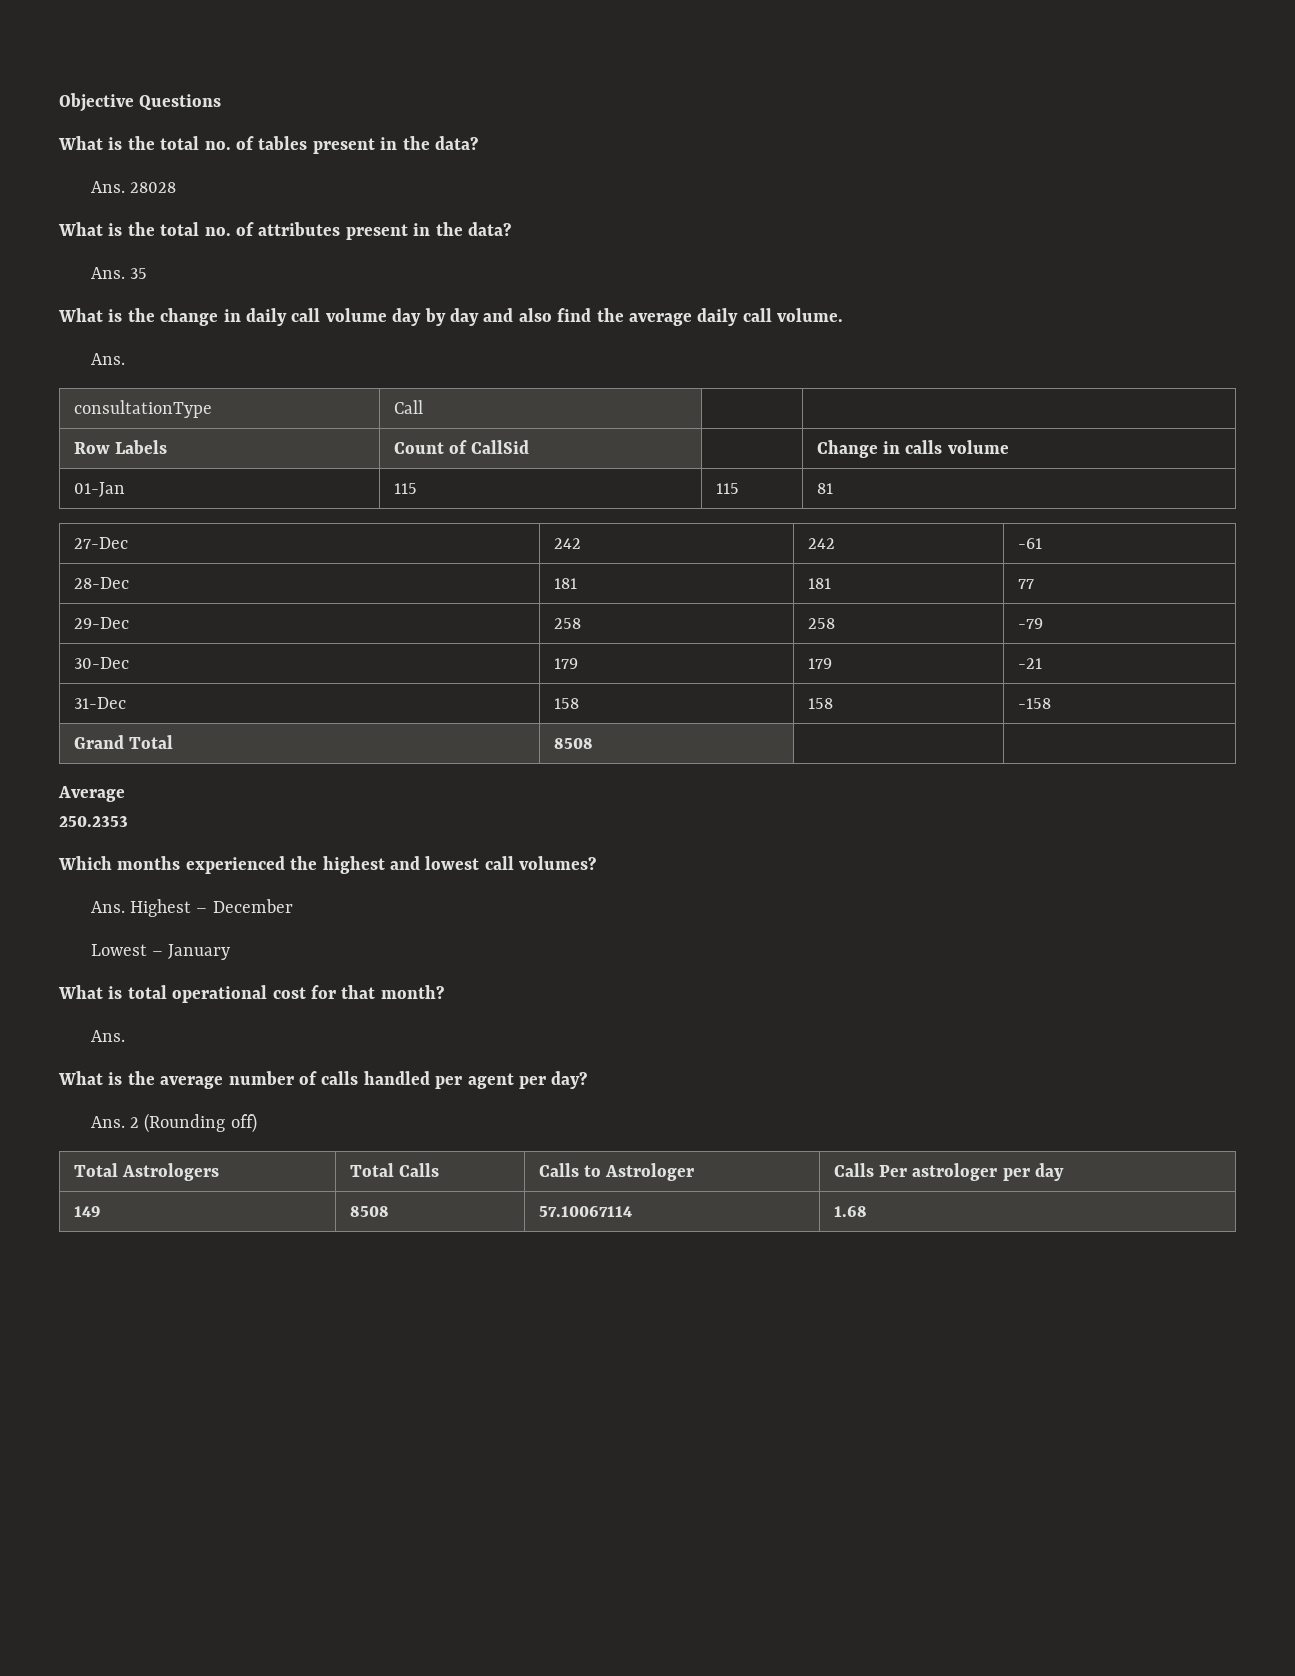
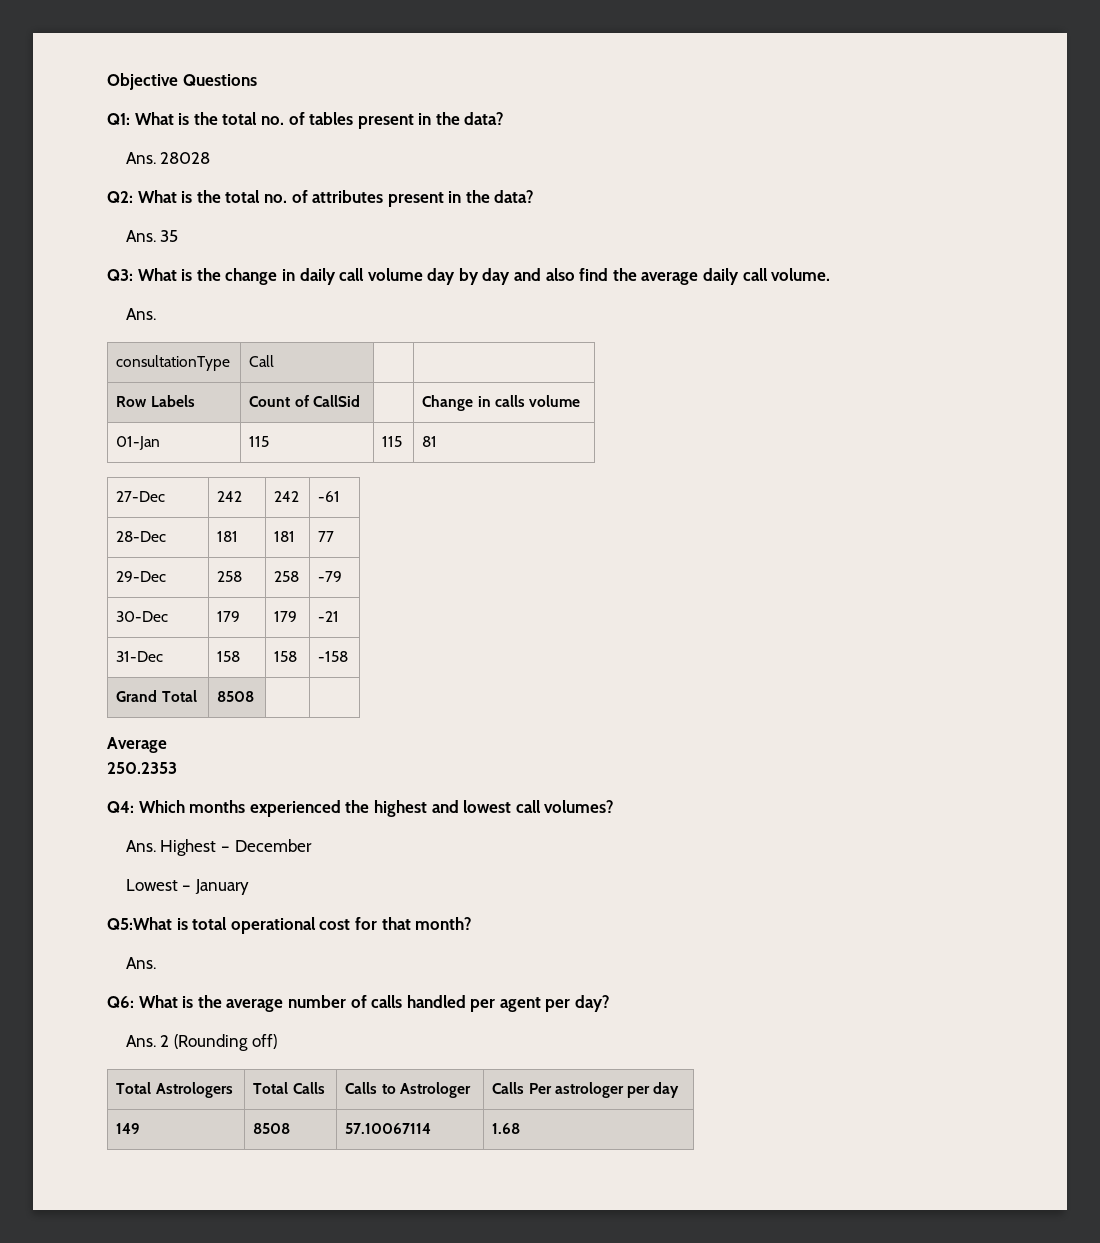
(222, 102) none -> [107,113,130,125] Q1:
(176, 187) none -> [107,191,133,203] Q2:
(147, 273) none -> [107,269,133,281] Q3:
(128, 821) none -> [107,801,134,813] Q4:
[58,985,103,999] What -> [107,917,172,930] Q5:What
(125, 1036) none -> [107,996,134,1008] Q6:

